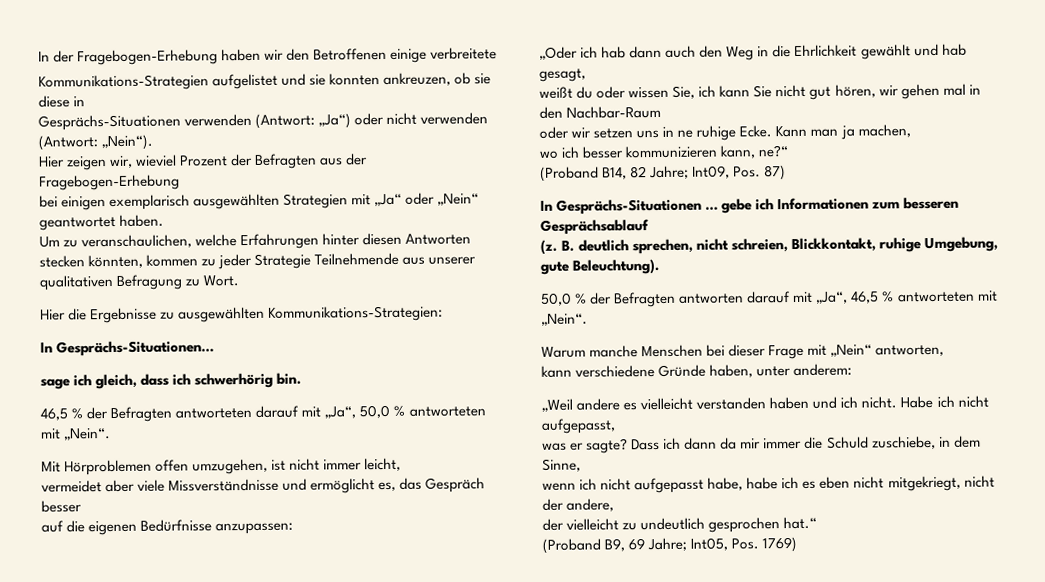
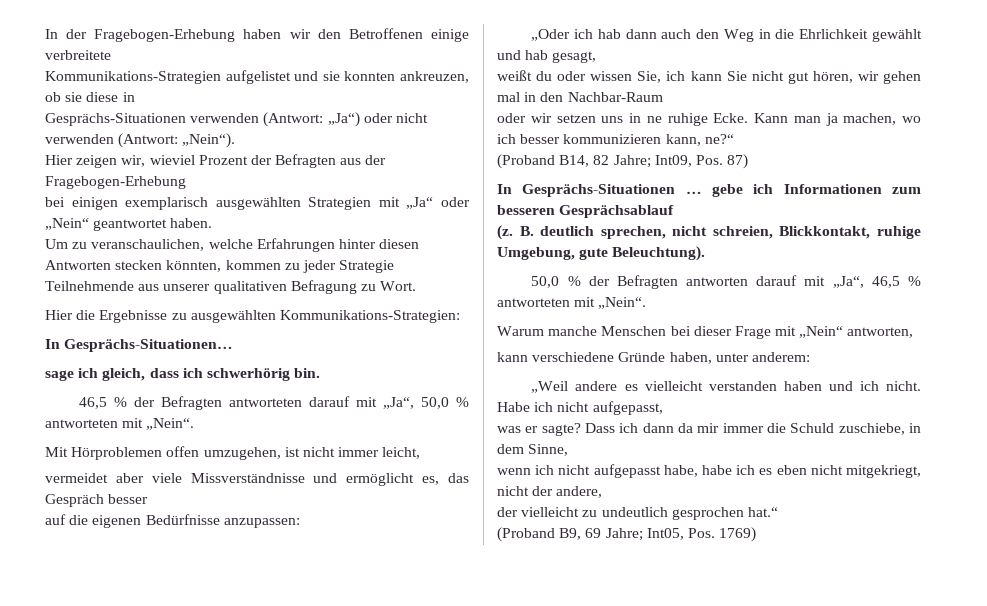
(911, 131) // -> (897, 119) none

